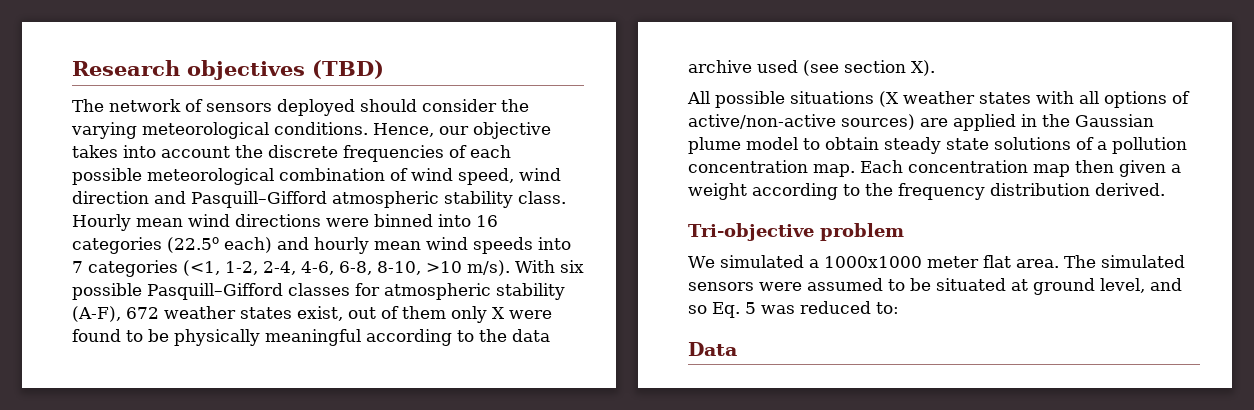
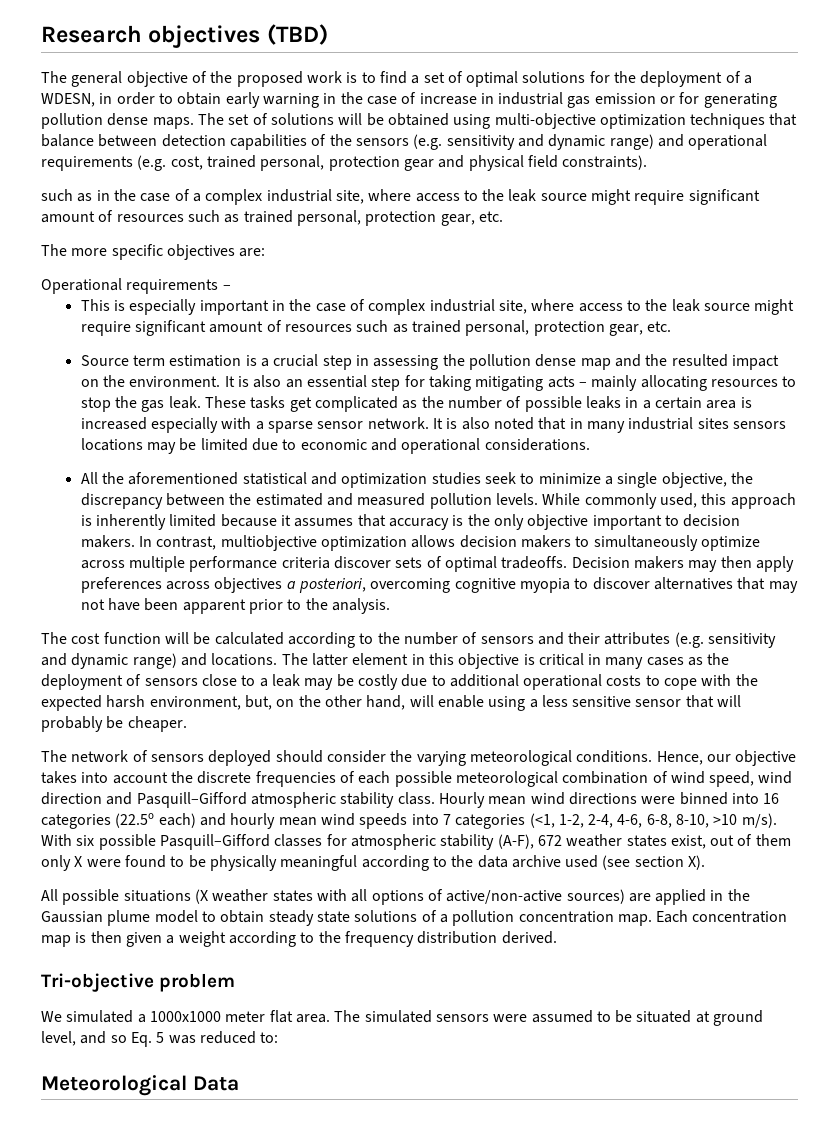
(384, 69) none -> [41,71,753,87] [41,92,777,108] [41,113,798,129] [41,134,768,150] [41,155,648,171] [41,189,760,205] [41,210,503,226] [41,244,266,260] [41,278,231,294] [80,299,795,315] [80,320,672,336] [80,354,779,370] [80,375,797,391] [80,396,752,412] [80,417,786,433] [80,438,590,454] [80,472,753,488] [80,493,796,509] [80,514,741,530] [80,535,760,551] [80,556,794,572] [80,577,798,593] [80,598,390,614] [41,632,777,648] [41,653,730,669] [41,674,758,690] [41,695,742,711] [41,716,187,732] // The general objective of the proposed work is to find a set of optimal solutions for the deployment of a WDESN, in order to obtain early warning in the case of increase in industrial gas emission or for generating pollution dense maps. The set of solutions will be obtained using multi-objective optimization techniques that balance between detection capabilities of the sensors (e.g. sensitivity and dynamic range) and operational requirements (e.g. cost, trained personal, protection gear and physical field constraints). // such as in the case of a complex industrial site, where access to the leak source might require significant amount of resources such as trained personal, protection gear, etc. // The more specific objectives are: // Operational requirements – // This is especially important in the case of complex industrial site, where access to the leak source might require significant amount of resources such as trained personal, protection gear, etc. // Source term estimation is a crucial step in assessing the pollution dense map and the resulted impact on the environment. It is also an essential step for taking mitigating acts – mainly allocating resources to stop the gas leak. These tasks get complicated as the number of possible leaks in a certain area is increased especially with a sparse sensor network. It is also noted that in many industrial sites sensors locations may be limited due to economic and operational considerations. // All the aforementioned statistical and optimization studies seek to minimize a single objective, the discrepancy between the estimated and measured pollution levels. While commonly used, this approach is inherently limited because it assumes that accuracy is the only objective important to decision makers. In contrast, multiobjective optimization allows decision makers to simultaneously optimize across multiple performance criteria discover sets of optimal tradeoffs. Decision makers may then apply preferences across objectives a posteriori, overcoming cognitive myopia to discover alternatives that may not have been apparent prior to the analysis. // The cost function will be calculated according to the number of sensors and their attributes (e.g. sensitivity and dynamic range) and locations. The latter element in this objective is critical in many cases as the deployment of sensors close to a leak may be costly due to additional operational costs to cope with the expected harsh environment, but, on the other hand, will enable using a less sensitive sensor that will probably be cheaper.
(1070, 170) none -> [75,932,87,943] is
(899, 308) none -> [41,1075,187,1096] Meteorological

